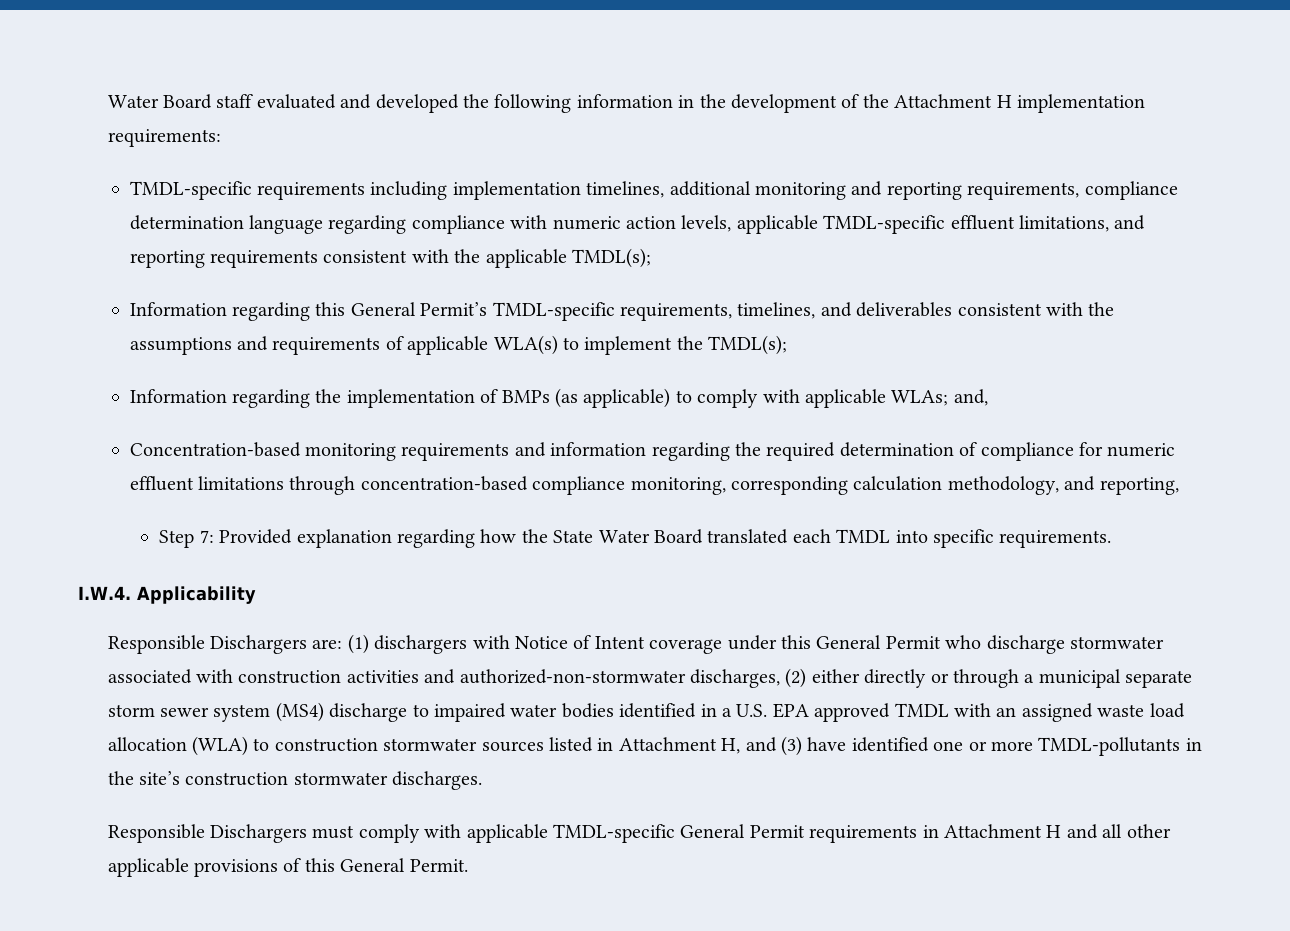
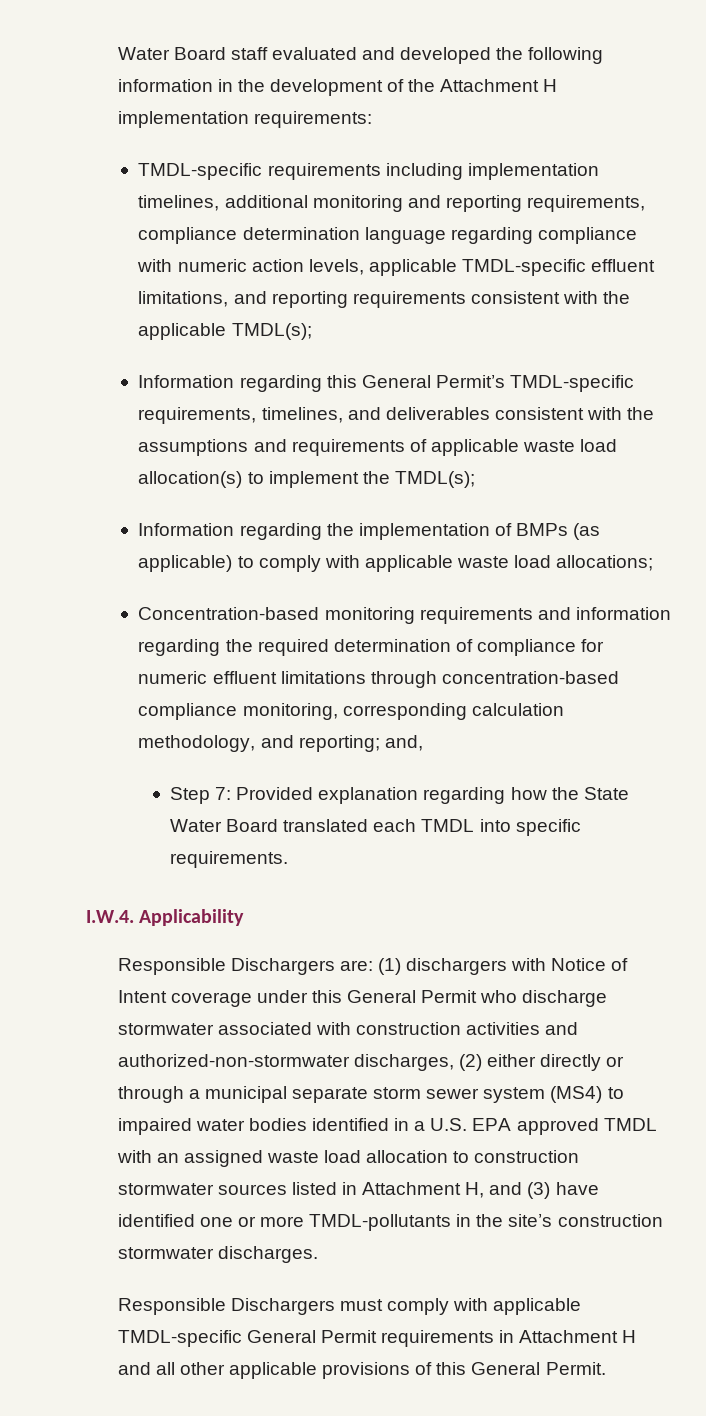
[493,335,558,355] WLA(s) -> [523,439,618,452] [138,471,243,488] waste load allocation(s)
[891,389,988,406] WLAs; and, -> [457,555,654,571] waste load allocations;
[1099,477,1179,495] reporting, -> [298,735,423,752] reporting; and,
[329,703,408,722] discharge -> (603, 1094) none
[192,736,249,756] (WLA) -> (449, 1156) none

